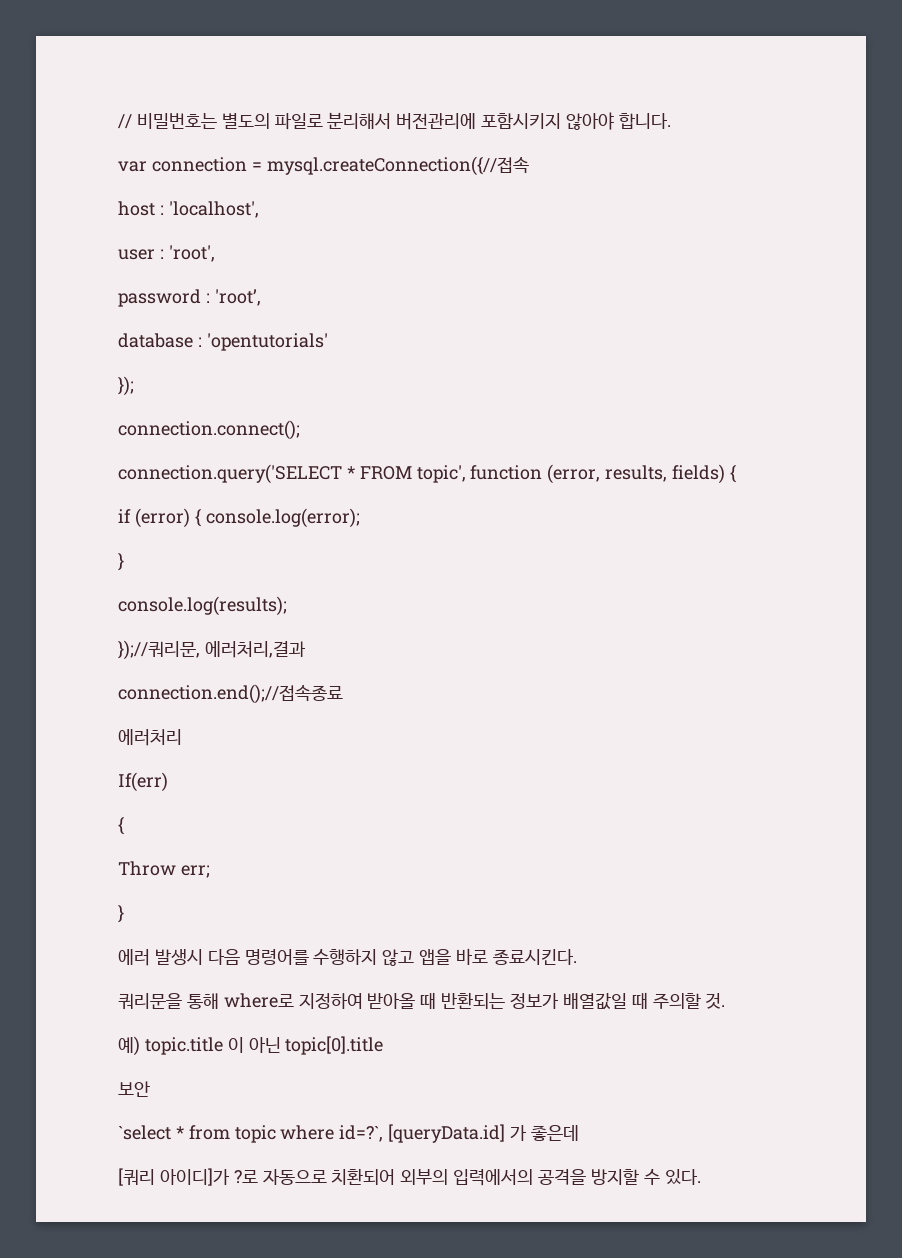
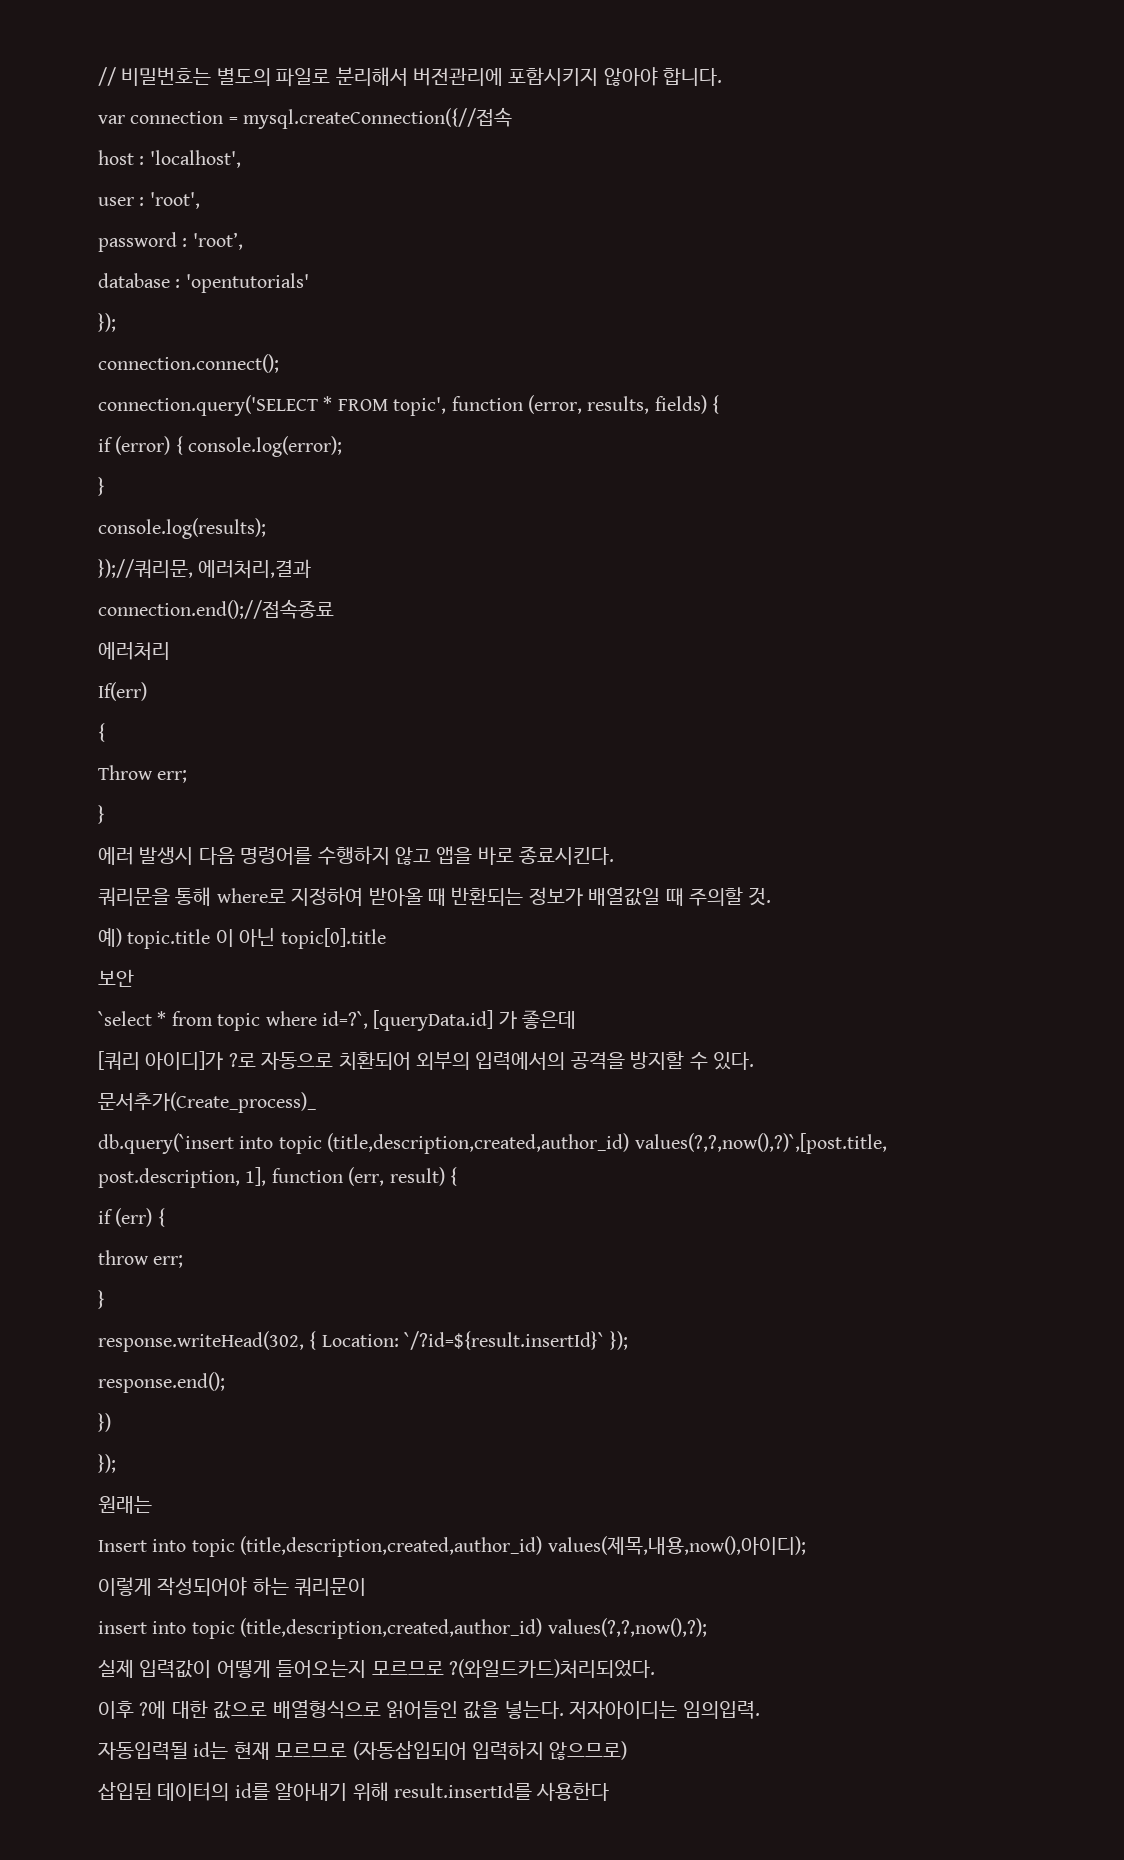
(701, 1177) none -> [98,1092,316,1113] [98,1133,887,1154] [98,1167,457,1188] [98,1208,165,1227] [98,1250,184,1268] [98,1290,105,1309] [98,1331,628,1352] [98,1372,225,1393] [98,1413,111,1432] [98,1454,116,1473] [98,1496,152,1514] [98,1536,806,1557] [98,1577,367,1596] [98,1618,707,1639] [98,1659,655,1678] [98,1700,760,1719] [98,1741,628,1760] [98,1782,610,1801] // 문서추가(Create_process)_ // db.query(`insert into topic (title,description,created,author_id) values(?,?,now(),?)`,[post.title, post.description, 1], function (err, result) { // if (err) { // throw err; // } // response.writeHead(302, { Location: `/?id=${result.insertId}` }); // response.end(); // }) // }); // 원래는 // Insert into topic (title,description,created,author_id) values(제목,내용,now(),아이디); // 이렇게 작성되어야 하는 쿼리문이 // insert into topic (title,description,created,author_id) values(?,?,now(),?); // 실제 입력값이 어떻게 들어오는지 모르므로 ?(와일드카드)처리되었다. // 이후 ?에 대한 값으로 배열형식으로 읽어들인 값을 넣는다. 저자아이디는 임의입력. // 자동입력될 id는 현재 모르므로 (자동삽입되어 입력하지 않으므로) // 삽입된 데이터의 id를 알아내기 위해 result.insertId를 사용한다

